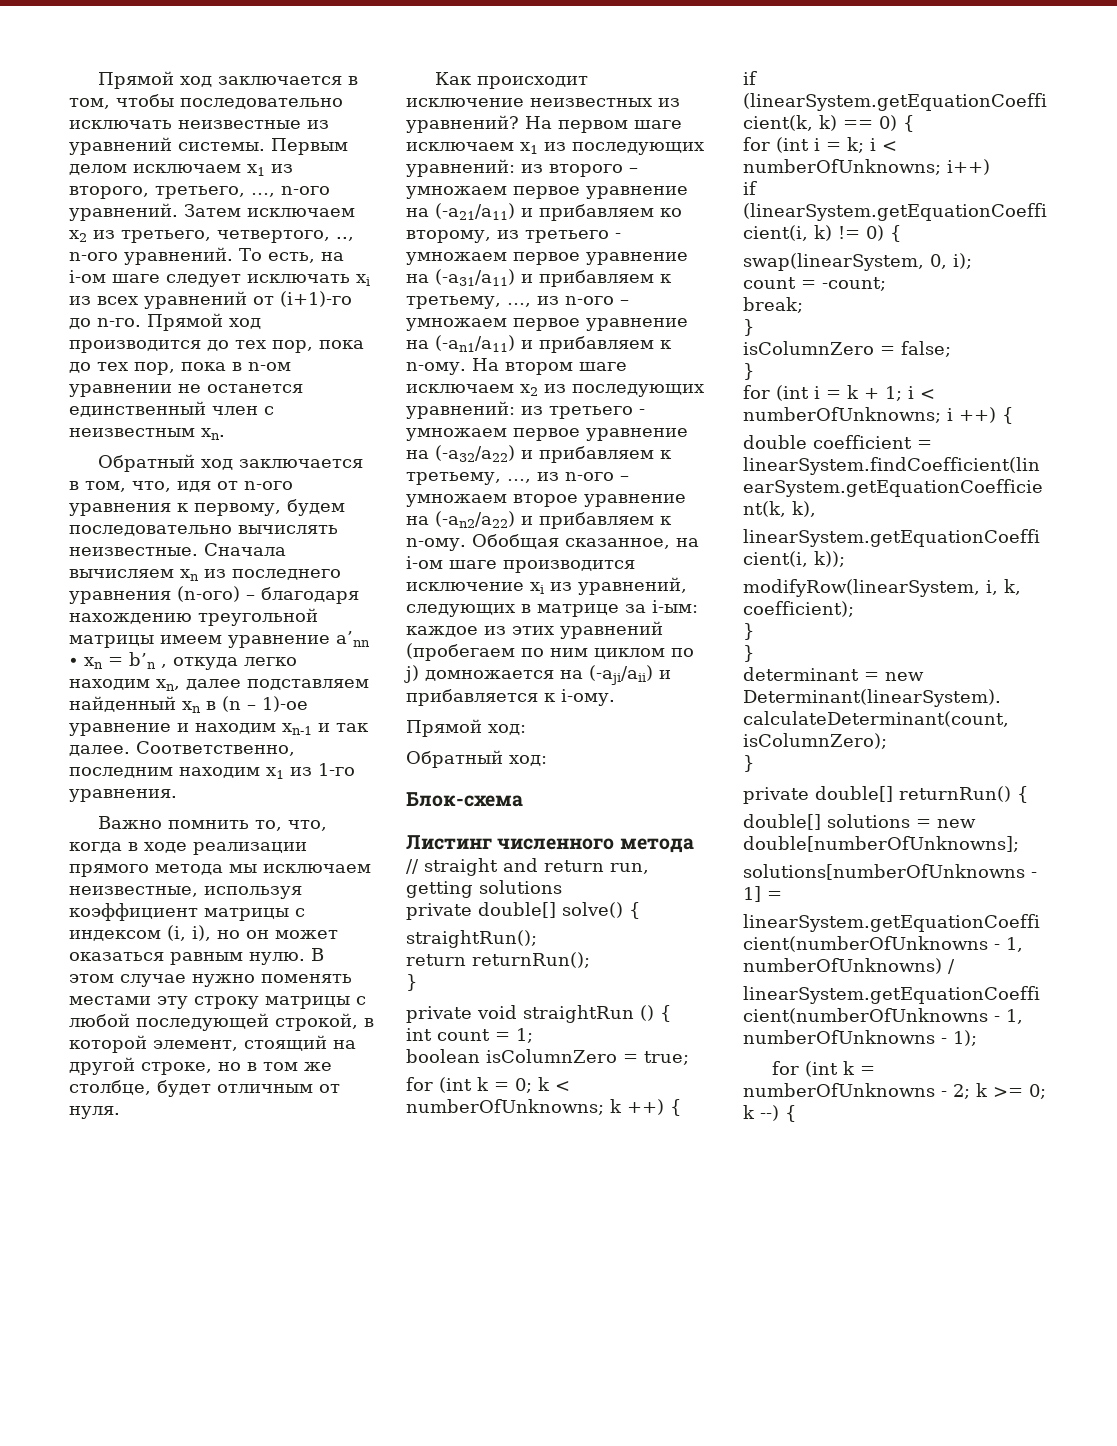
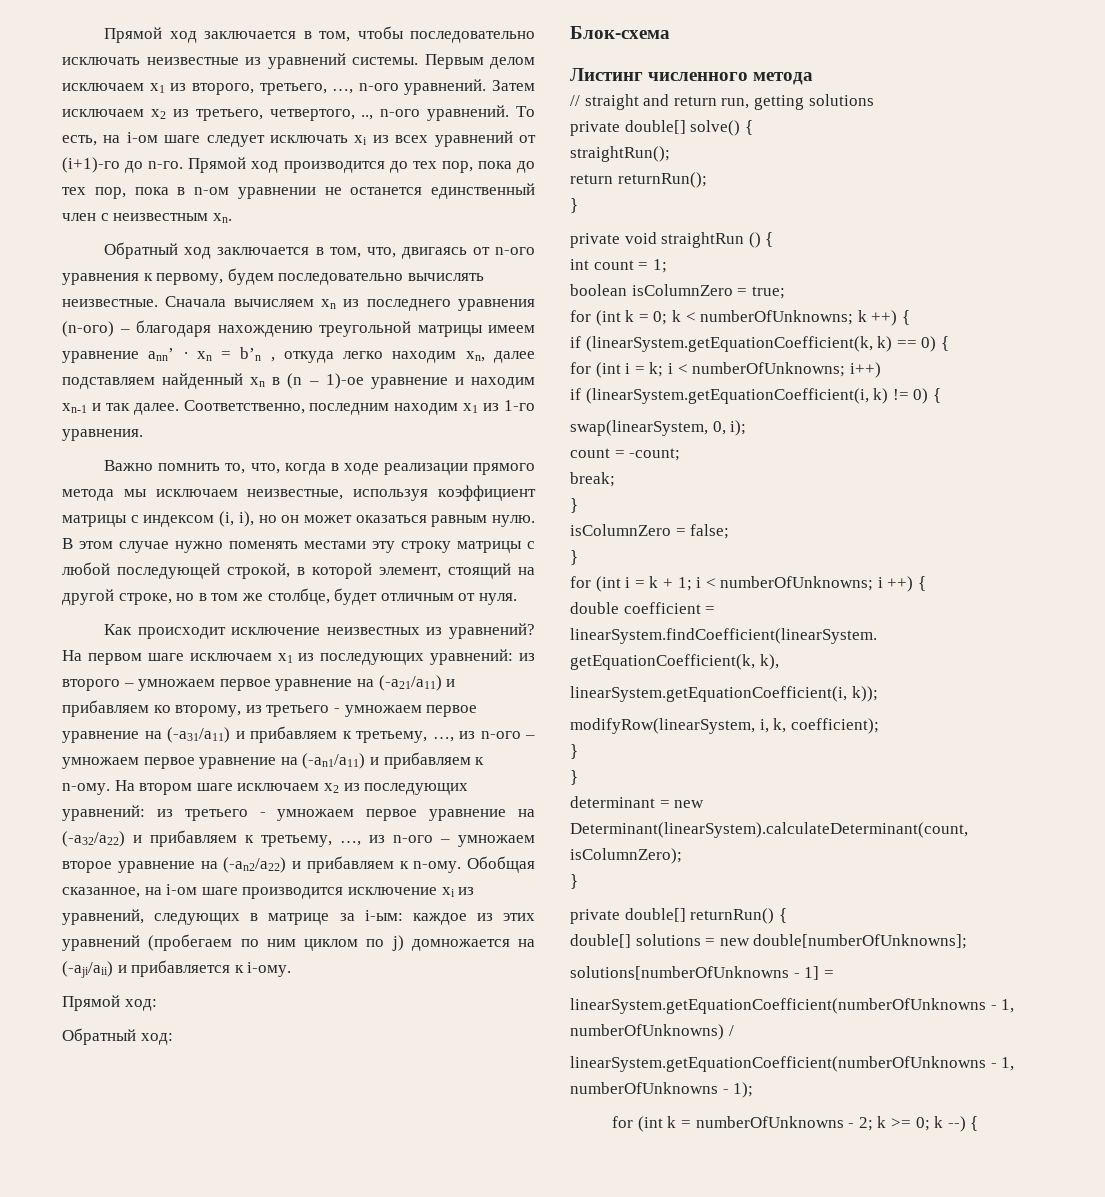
[177,481,211,492] идя -> [401,247,467,259] двигаясь
[336,631,370,647] a’nn -> [148,348,175,361] ann’

